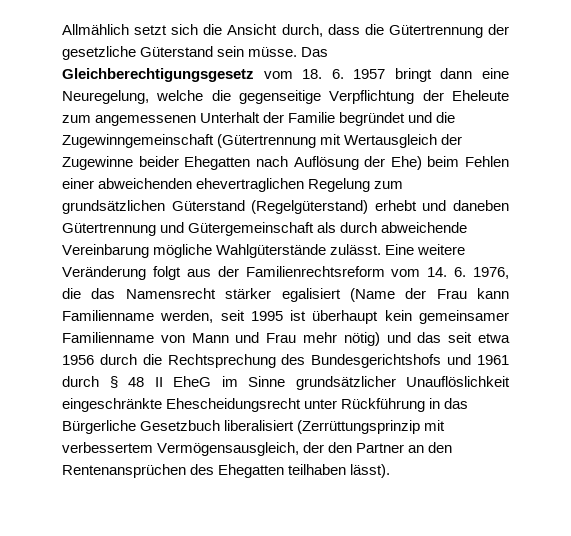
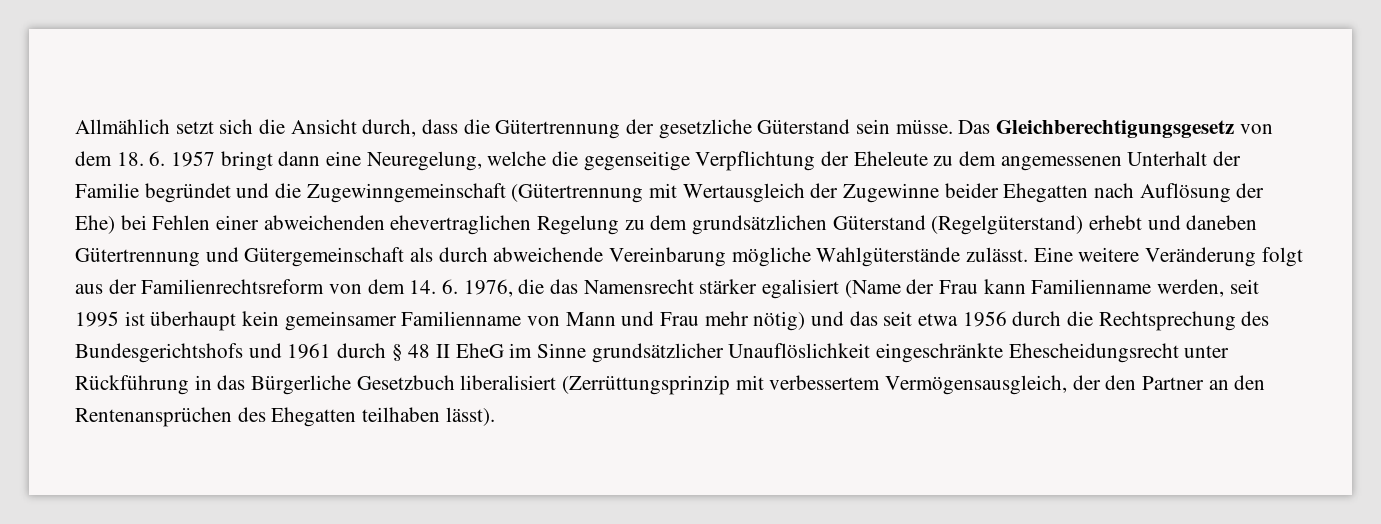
[263,71,293,79] vom -> [1239,124,1273,134] [75,151,112,166] von dem
[62,115,91,123] zum -> [933,151,997,166] zu dem
[427,156,460,167] beim -> [120,215,147,230] bei
[374,181,404,189] zum -> [624,215,688,230] zu dem
[391,269,421,277] vom -> [329,279,405,294] von dem

